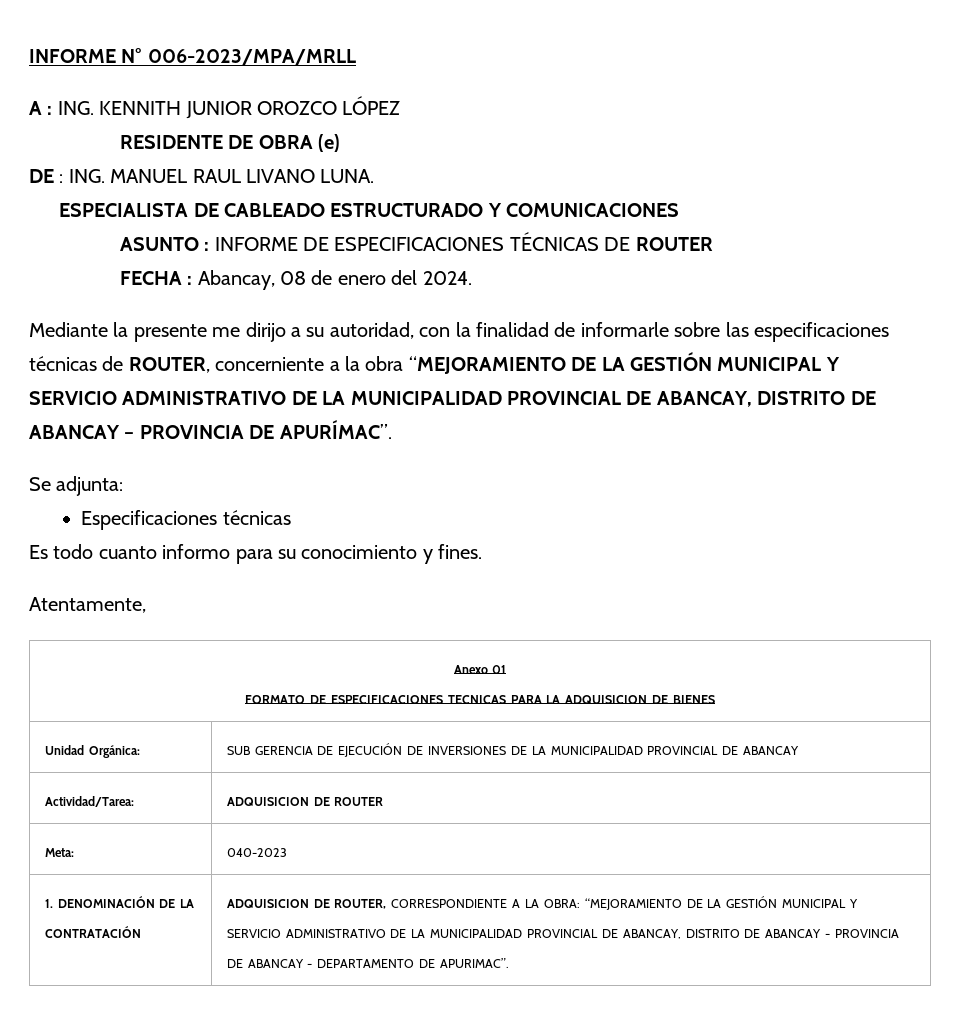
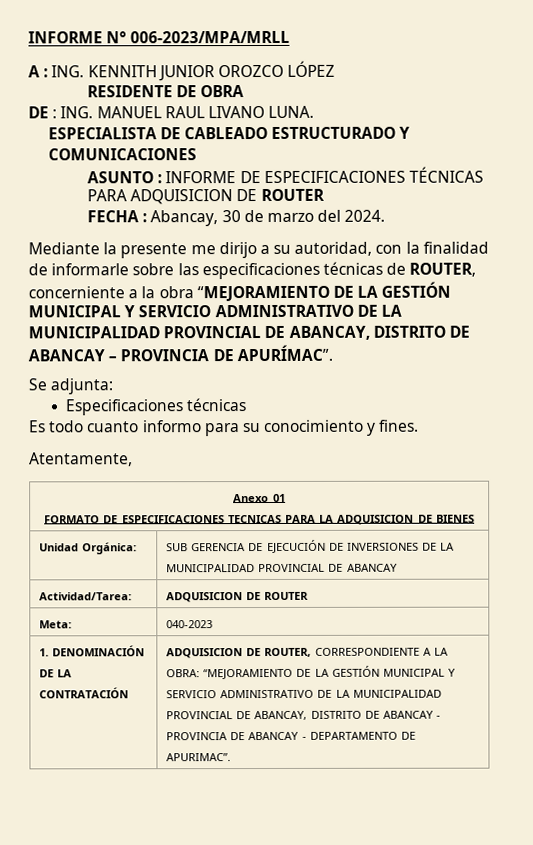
[318,134,341,152] (e) -> (245, 91) none
(599, 241) none -> [87,189,234,205] PARA ADQUISICION
[280,270,386,285] 08 de enero -> [221,210,314,223] 30 de marzo

